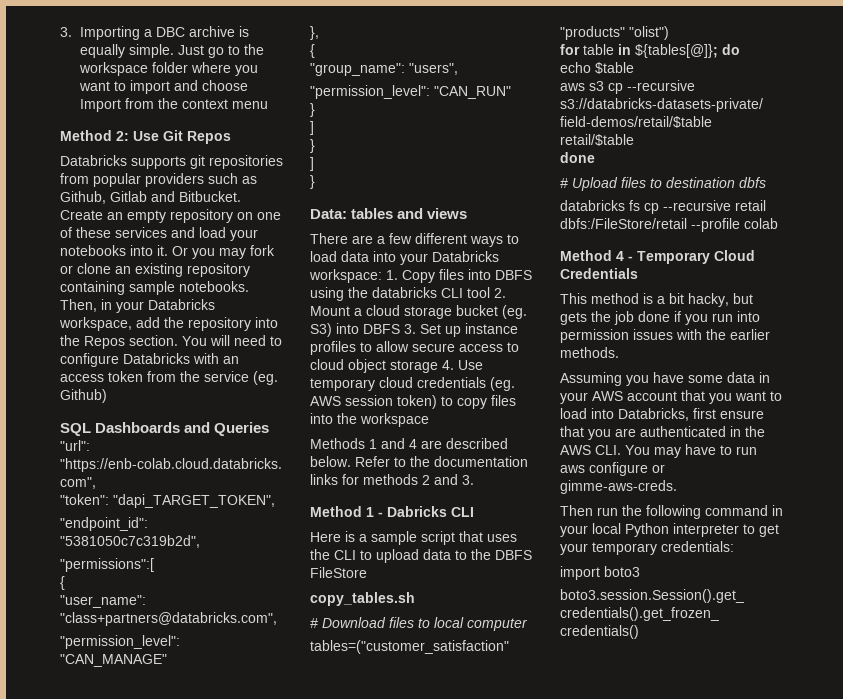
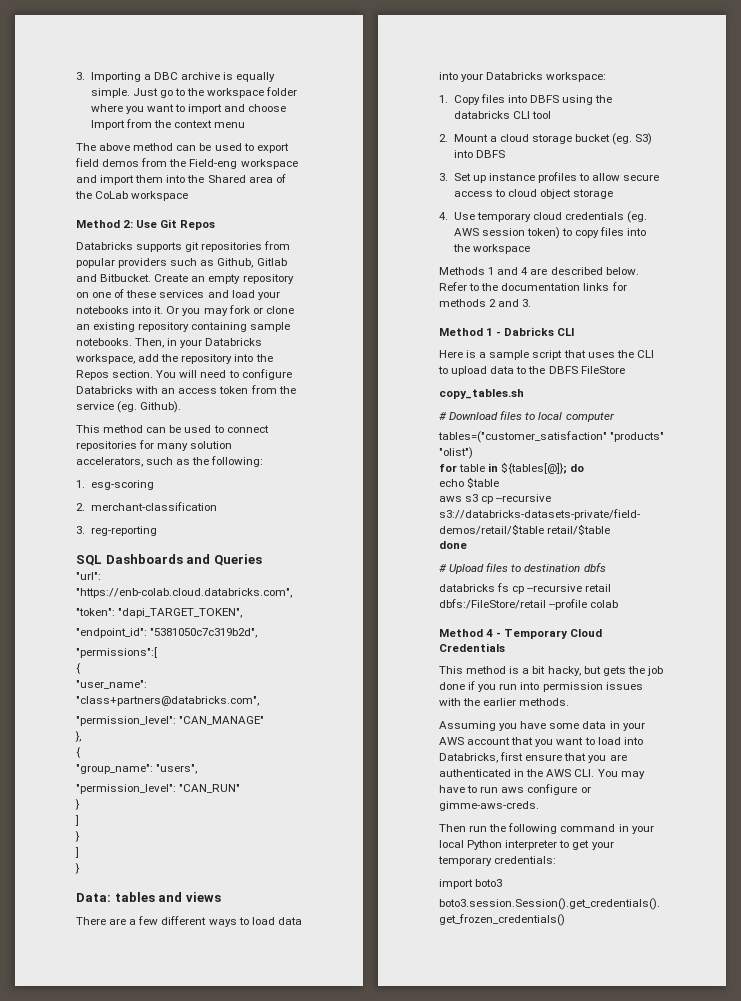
(268, 105) none -> [76,143,289,153] [75,158,298,169] [76,174,286,185] [75,191,189,201] // The above method can be used to export field demos from the Field-eng workspace and import them into the Shared area of the CoLab workspace
[60,389,107,403] Github) -> [140,401,182,413] [76,425,269,433] [76,440,233,451] [76,456,264,467] [76,480,154,490] [76,502,217,511] [76,526,157,536] Github). // This method can be used to connect repositories for many solution accelerators, such as the following: // 1. esg-scoring // 2. merchant-classification // 3. reg-reporting
(382, 276) none -> (607, 77) //
(490, 292) none -> (551, 115) //
(400, 329) none -> (505, 154) //
(438, 366) none -> (614, 194) //

